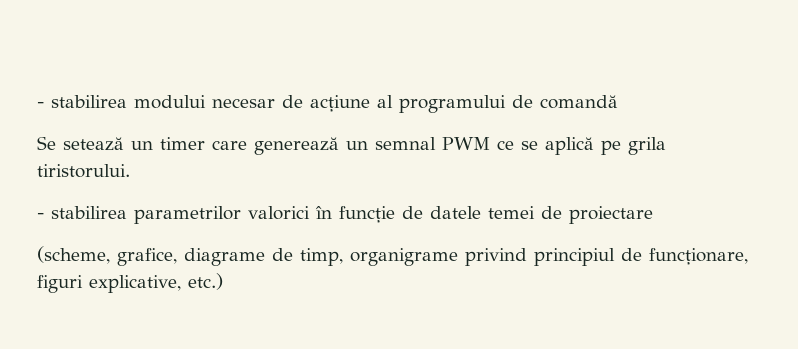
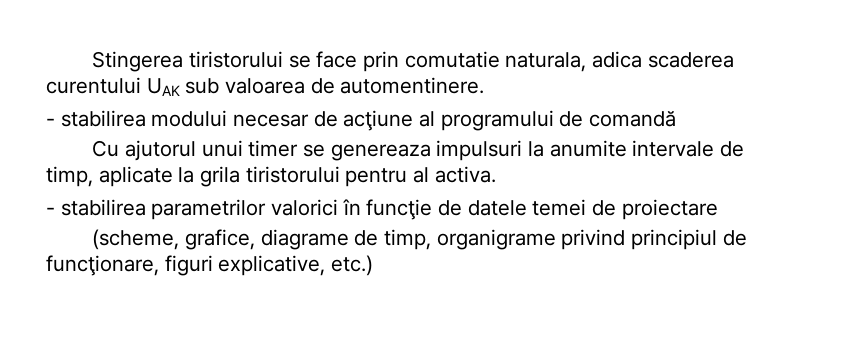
(37, 105) none -> [92,51,734,72] [46,77,485,96] Stingerea tiristorului se face prin comutatie naturala, adica scaderea curentului UAK sub valoarea de automentinere. //
[37,136,666,155] [37,164,130,178] Se setează un timer care generează un semnal PWM ce se aplică pe grila tiristorului. -> [92,140,745,161] [46,166,496,187] Cu ajutorul unui timer se genereaza impulsuri la anumite intervale de timp, aplicate la grila tiristorului pentru al activa.

